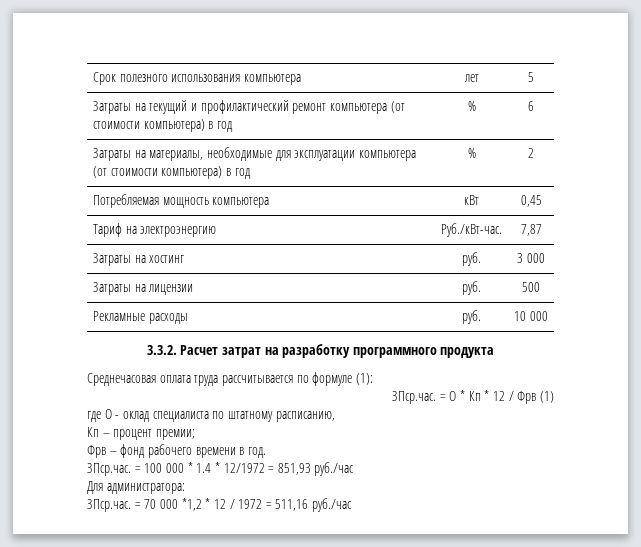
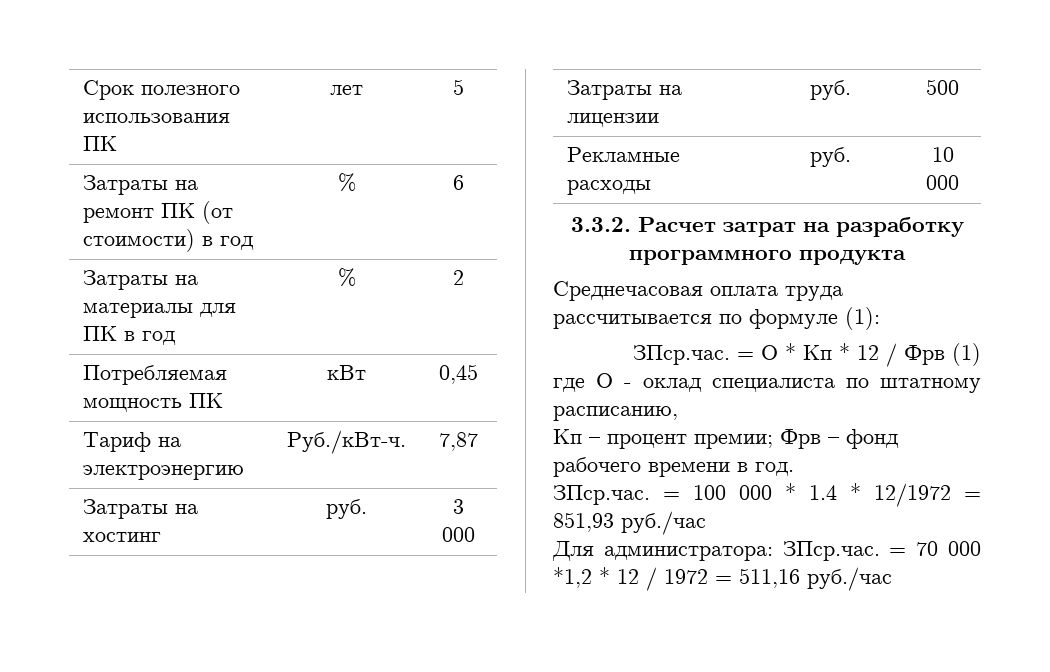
[243,74,301,85] компьютера -> [83,136,118,151] ПК
[149,100,405,114] [93,119,205,132] текущий и профилактический ремонт компьютера (от стоимости компьютера) -> [83,201,234,224] [83,229,196,252] ремонт ПК (от стоимости)
[149,147,416,161] [93,166,223,179] материалы, необходимые для эксплуатации компьютера (от стоимости компьютера) -> [83,303,237,318] [83,326,118,341] материалы для ПК
[212,197,270,208] компьютера -> [189,393,224,408] ПК
[441,223,502,237] Руб./кВт-час. -> [287,430,406,454] Руб./кВт-ч.
(195, 434) // -> (773, 441) none
(185, 488) // -> (773, 553) none

